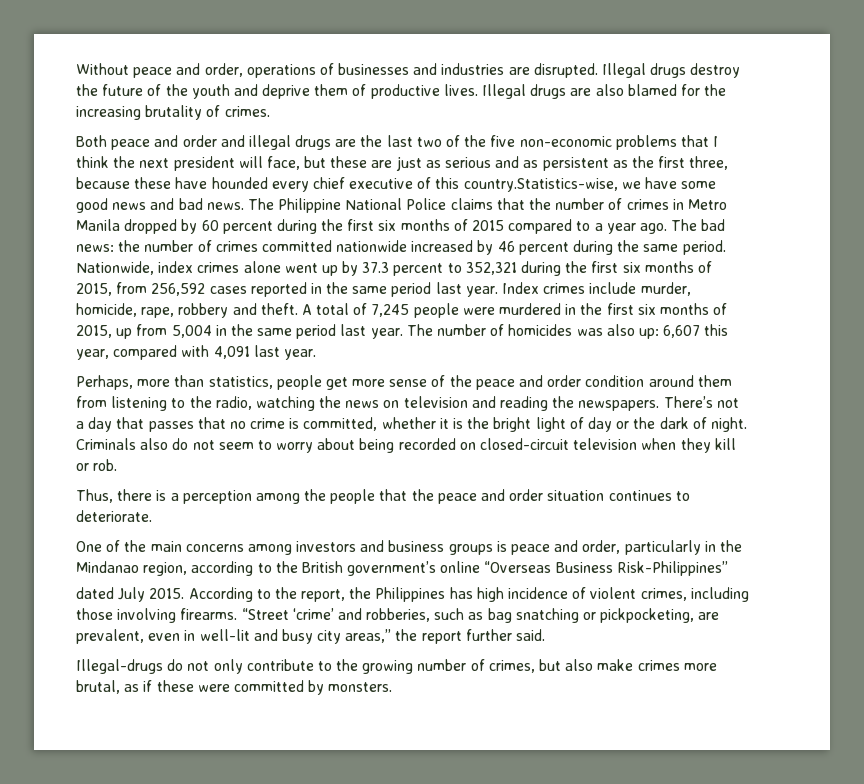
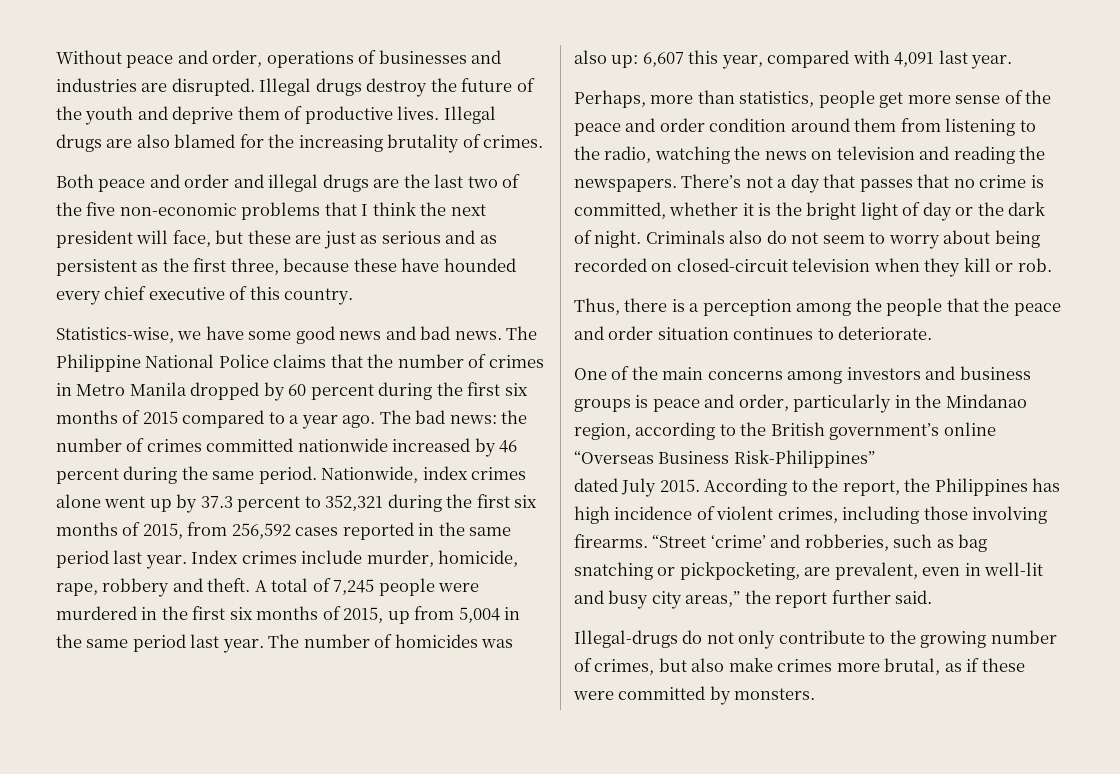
[463,178,618,192] country.Statistics-wise, -> [284,288,354,305] [56,327,174,343] country. // Statistics-wise,

